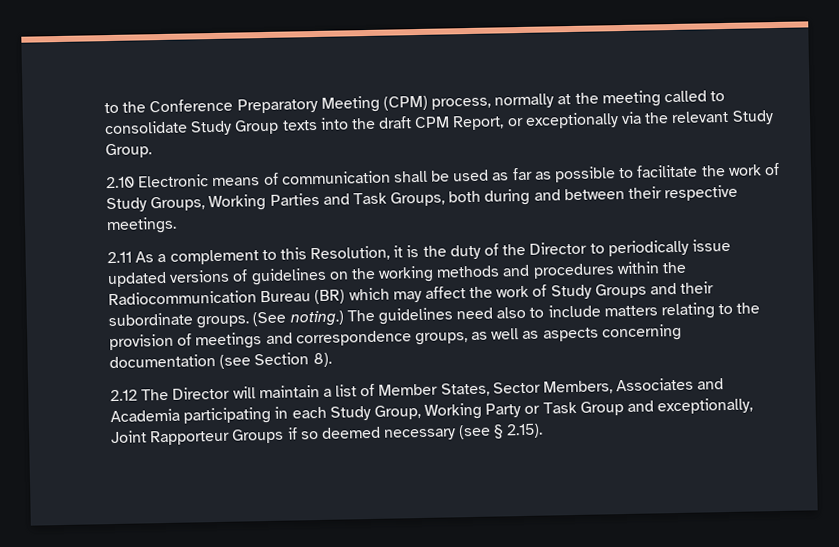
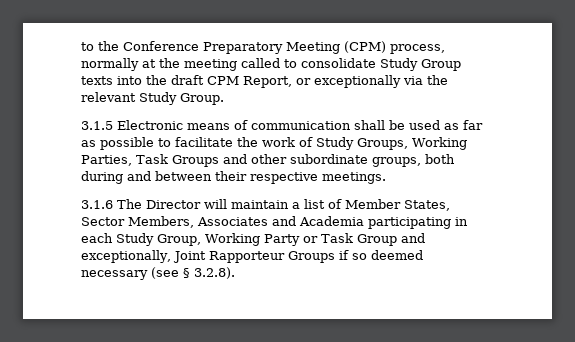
[106,176,135,189] 2.10 -> [81,121,113,130] 3.1.5
[269,191,446,207] Parties and Task Groups, -> [81,154,421,167] Parties, Task Groups and other subordinate groups,
[107,238,731,265] [107,261,688,288] [108,281,715,306] [108,302,761,329] [109,323,682,351] [109,352,332,369] [110,389,138,402] 2.11 As a complement to this Resolution, it is the duty of the Director to periodically issue updated versions of guidelines on the working methods and procedures within the Radiocommunication Bureau (BR) which may affect the work of Study Groups and their subordinate groups. (See noting.) The guidelines need also to include matters relating to the provision of meetings and correspondence groups, as well as aspects concerning documentation (see Section 8). // 2.12 -> [81,200,113,209] 3.1.6
[505,423,543,439] 2.15). -> [194,267,235,279] 3.2.8).

